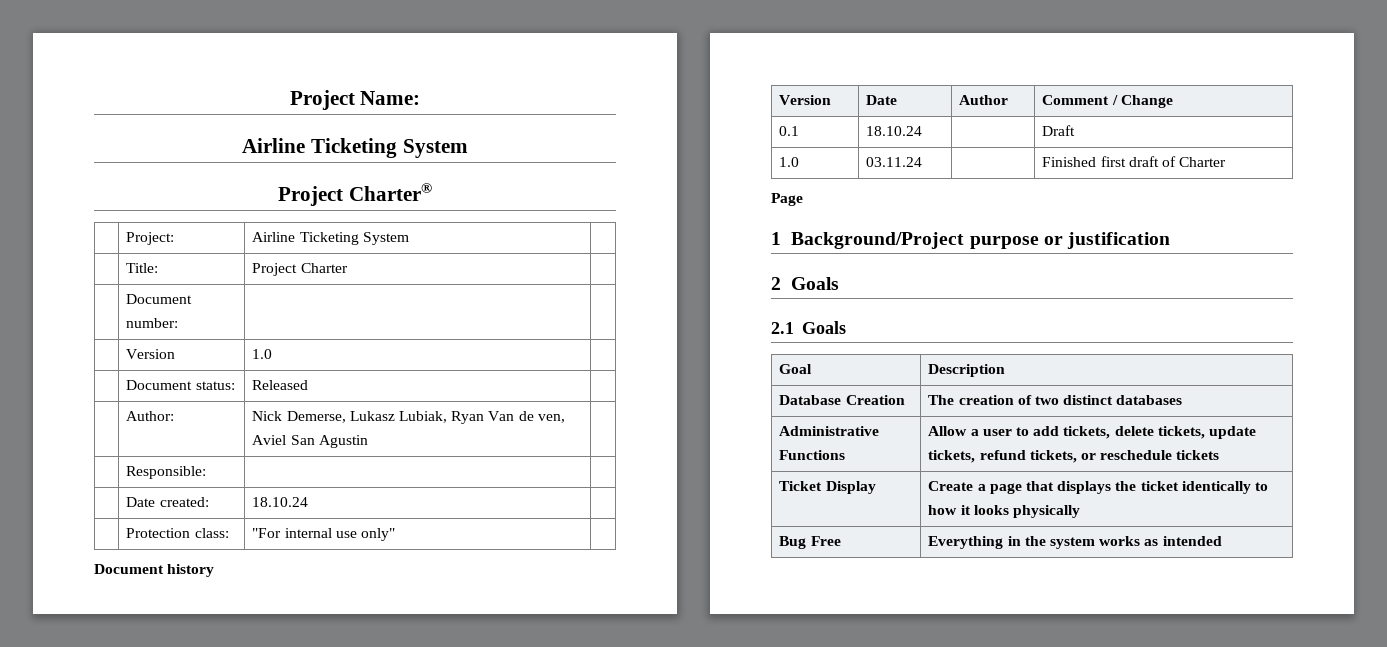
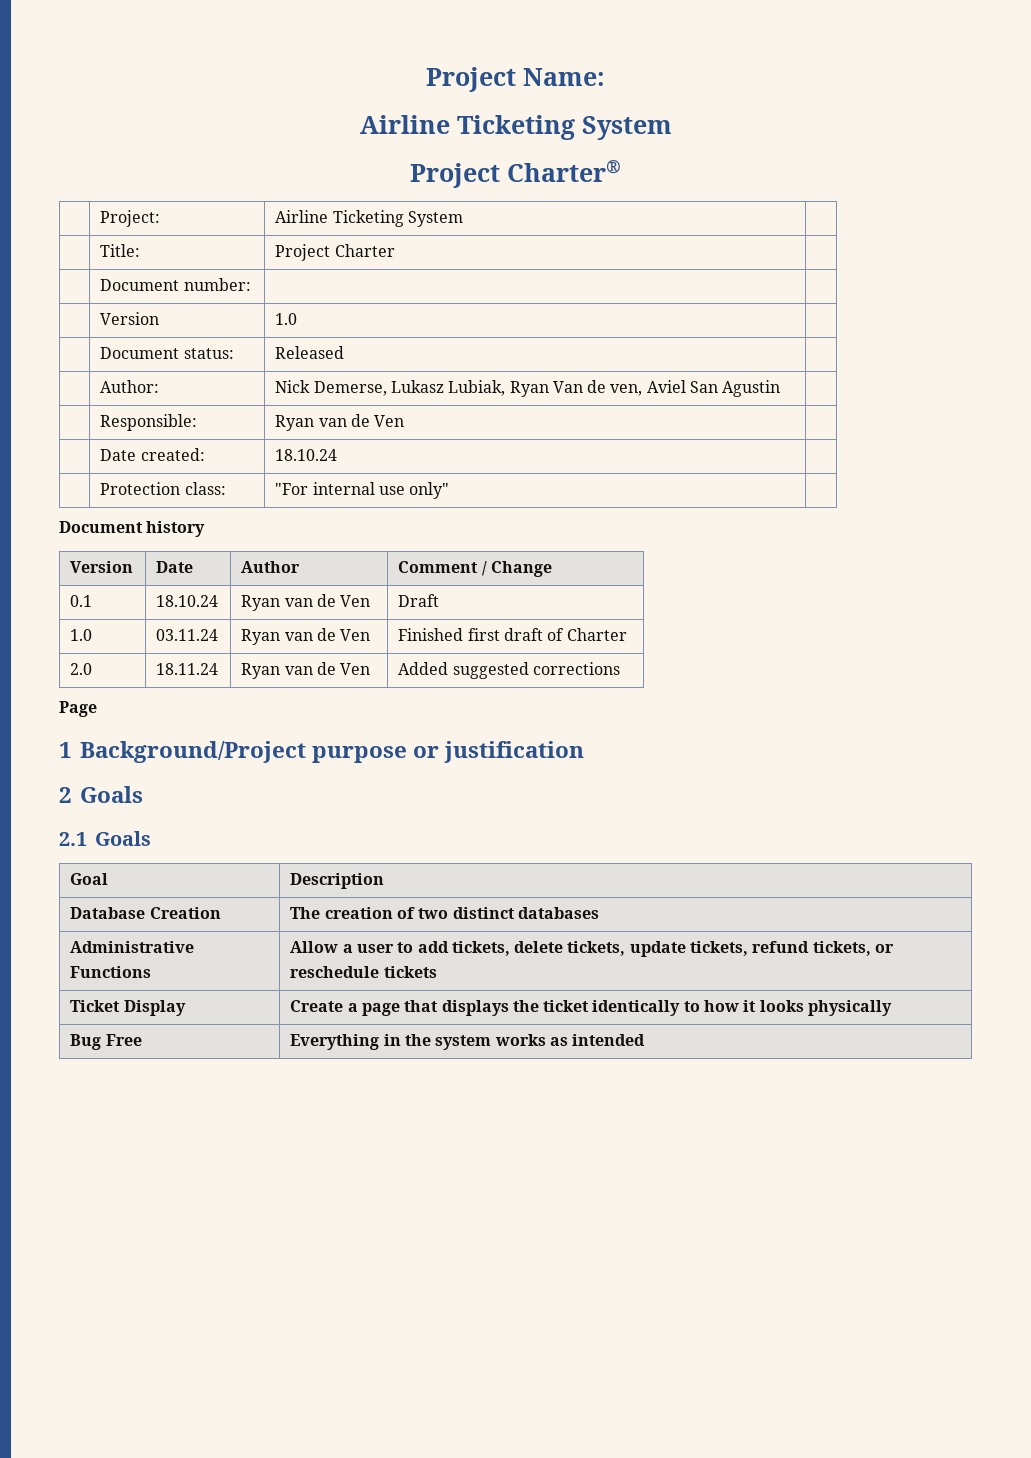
(207, 472) none -> [275,414,405,431] Ryan van de Ven
(923, 131) none -> [241,594,371,611] Ryan van de Ven
(923, 162) none -> [241,628,371,645] Ryan van de Ven
(1227, 162) none -> [70,663,93,675] [156,663,219,675] [241,662,371,679] [398,662,620,679] // 2.0 | 18.11.24 | Ryan van de Ven | Added suggested corrections

